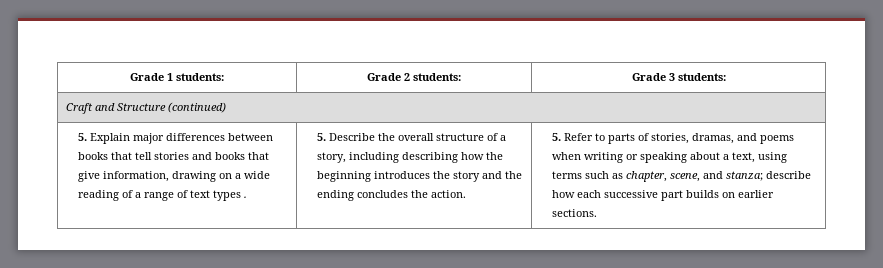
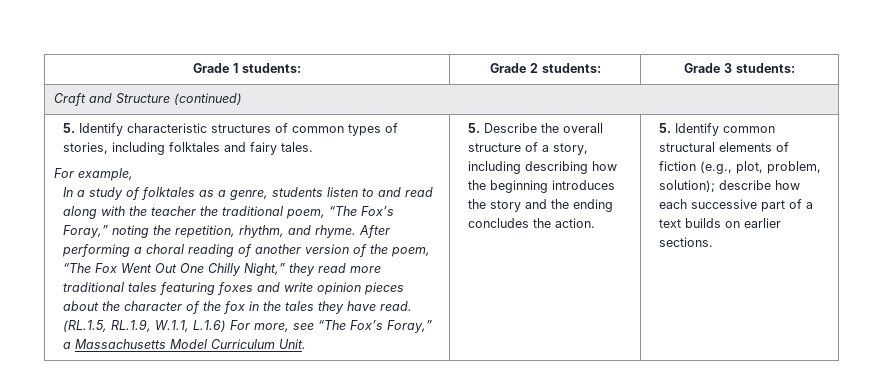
[89,133,273,144] [77,152,269,160] [77,171,270,182] [77,190,247,201] Explain major differences between books that tell stories and books that give information, drawing on a wide reading of a range of text types . -> [79,123,399,136] [63,142,314,155] [53,168,133,181] [63,187,434,200] [63,206,395,219] [63,225,391,238] [62,244,431,257] [63,263,382,276] [63,282,405,295] [63,301,413,314] [63,319,433,333] [63,339,307,349] Identify characteristic structures of common types of stories, including folktales and fairy tales. // For example, // In a study of folktales as a genre, students listen to and read along with the teacher the traditional poem, “The Fox’s Foray,” noting the repetition, rhythm, and rhyme. After performing a choral reading of another version of the poem, “The Fox Went Out One Chilly Night,” they read more traditional tales featuring foxes and write opinion pieces about the character of the fox in the tales they have read. (RL.1.5, RL.1.9, W.1.1, L.1.6) For more, see “The Fox’s Foray,” a Massachusetts Model Curriculum Unit.
[563,133,794,144] [551,152,787,163] [551,171,763,182] Refer to parts of stories, dramas, and poems when writing or speaking about a text, using terms such as chapter, scene, and stanza; -> [675,123,776,136] [659,142,790,152] [659,161,822,174] [659,180,716,192] Identify common structural elements of fiction (e.g., plot, problem, solution);
(683, 195) none -> [789,199,814,209] [659,219,682,228] of a text

